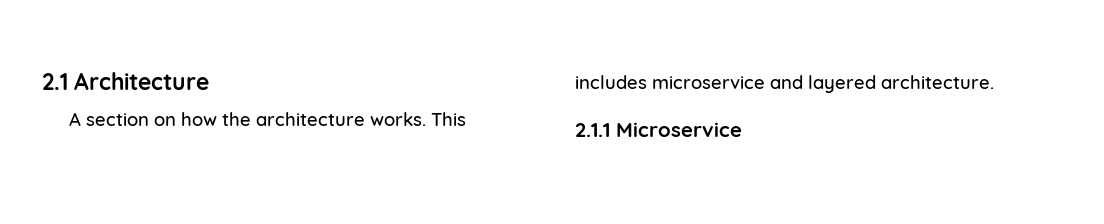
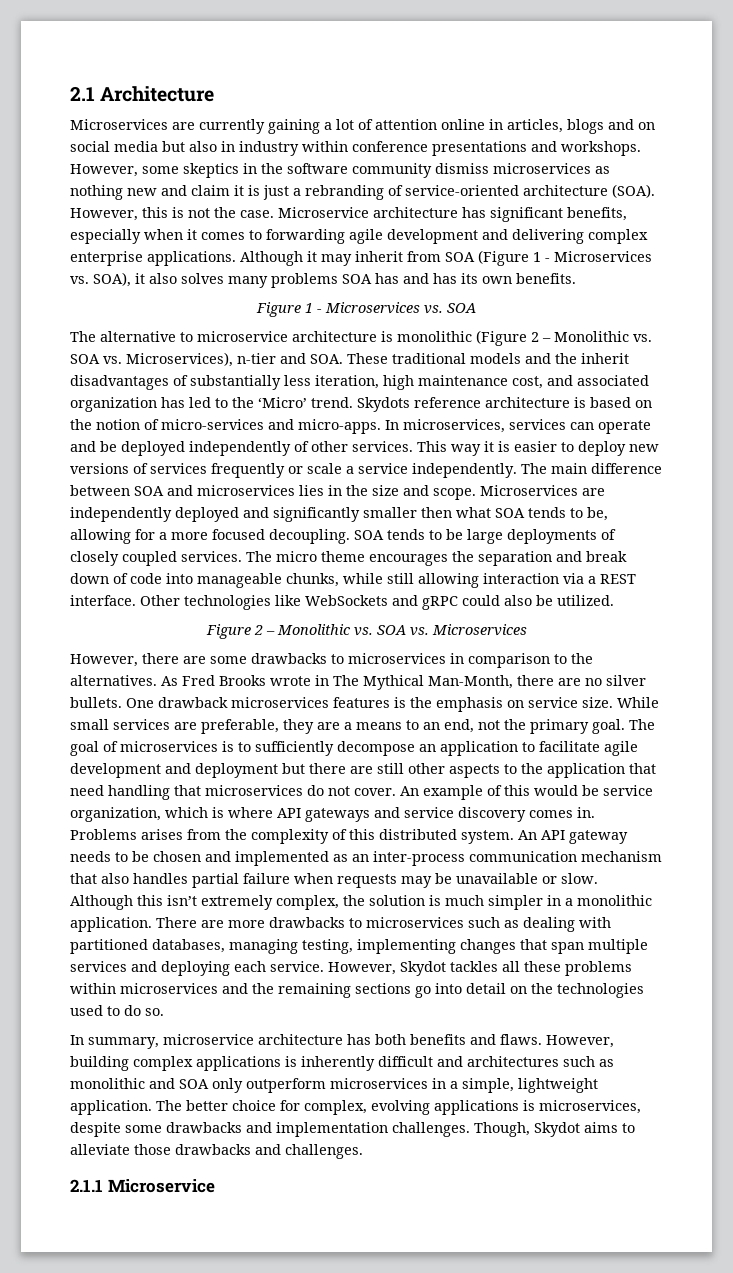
[68,112,466,126] [575,75,994,93] A section on how the architecture works. This includes microservice and layered architecture. -> [70,119,655,134] [70,141,641,156] [70,163,610,178] [70,184,655,200] [70,207,627,222] [70,229,648,244] [70,250,652,266] [70,272,576,288] [256,302,476,317] [70,330,652,346] [70,352,629,367] [70,375,649,390] [70,397,652,412] [70,419,651,434] [70,441,659,456] [70,463,662,478] [70,485,605,500] [70,507,608,522] [70,529,616,544] [70,551,627,566] [70,573,636,588] [70,595,614,610] [205,624,527,639] [70,653,593,668] [70,675,646,690] [70,697,659,712] [70,719,655,734] [70,741,638,756] [70,763,656,778] [70,785,653,800] [70,807,595,822] [70,829,628,844] [70,851,662,866] [70,873,598,888] [70,895,652,910] [70,917,611,932] [70,939,648,954] [70,961,632,976] [70,983,644,998] [70,1005,164,1016] [70,1034,614,1049] [70,1056,614,1071] [70,1078,598,1093] [70,1100,641,1115] [70,1122,635,1137] [70,1144,363,1159] Microservices are currently gaining a lot of attention online in articles, blogs and on social media but also in industry within conference presentations and workshops. However, some skeptics in the software community dismiss microservices as nothing new and claim it is just a rebranding of service-oriented architecture (SOA). However, this is not the case. Microservice architecture has significant benefits, especially when it comes to forwarding agile development and delivering complex enterprise applications. Although it may inherit from SOA (Figure 1 - Microservices vs. SOA), it also solves many problems SOA has and has its own benefits. // Figure 1 - Microservices vs. SOA // The alternative to microservice architecture is monolithic (Figure 2 – Monolithic vs. SOA vs. Microservices), n-tier and SOA. These traditional models and the inherit disadvantages of substantially less iteration, high maintenance cost, and associated organization has led to the ‘Micro’ trend. Skydots reference architecture is based on the notion of micro-services and micro-apps. In microservices, services can operate and be deployed independently of other services. This way it is easier to deploy new versions of services frequently or scale a service independently. The main difference between SOA and microservices lies in the size and scope. Microservices are independently deployed and significantly smaller then what SOA tends to be, allowing for a more focused decoupling. SOA tends to be large deployments of closely coupled services. The micro theme encourages the separation and break down of code into manageable chunks, while still allowing interaction via a REST interface. Other technologies like WebSockets and gRPC could also be utilized. // Figure 2 – Monolithic vs. SOA vs. Microservices // However, there are some drawbacks to microservices in comparison to the alternatives. As Fred Brooks wrote in The Mythical Man-Month, there are no silver bullets. One drawback microservices features is the emphasis on service size. While small services are preferable, they are a means to an end, not the primary goal. The goal of microservices is to sufficiently decompose an application to facilitate agile development and deployment but there are still other aspects to the application that need handling that microservices do not cover. An example of this would be service organization, which is where API gateways and service discovery comes in. Problems arises from the complexity of this distributed system. An API gateway needs to be chosen and implemented as an inter-process communication mechanism that also handles partial failure when requests may be unavailable or slow. Although this isn’t extremely complex, the solution is much simpler in a monolithic application. There are more drawbacks to microservices such as dealing with partitioned databases, managing testing, implementing changes that span multiple services and deploying each service. However, Skydot tackles all these problems within microservices and the remaining sections go into detail on the technologies used to do so. // In summary, microservice architecture has both benefits and flaws. However, building complex applications is inherently difficult and architectures such as monolithic and SOA only outperform microservices in a simple, lightweight application. The better choice for complex, evolving applications is microservices, despite some drawbacks and implementation challenges. Though, Skydot aims to alleviate those drawbacks and challenges.

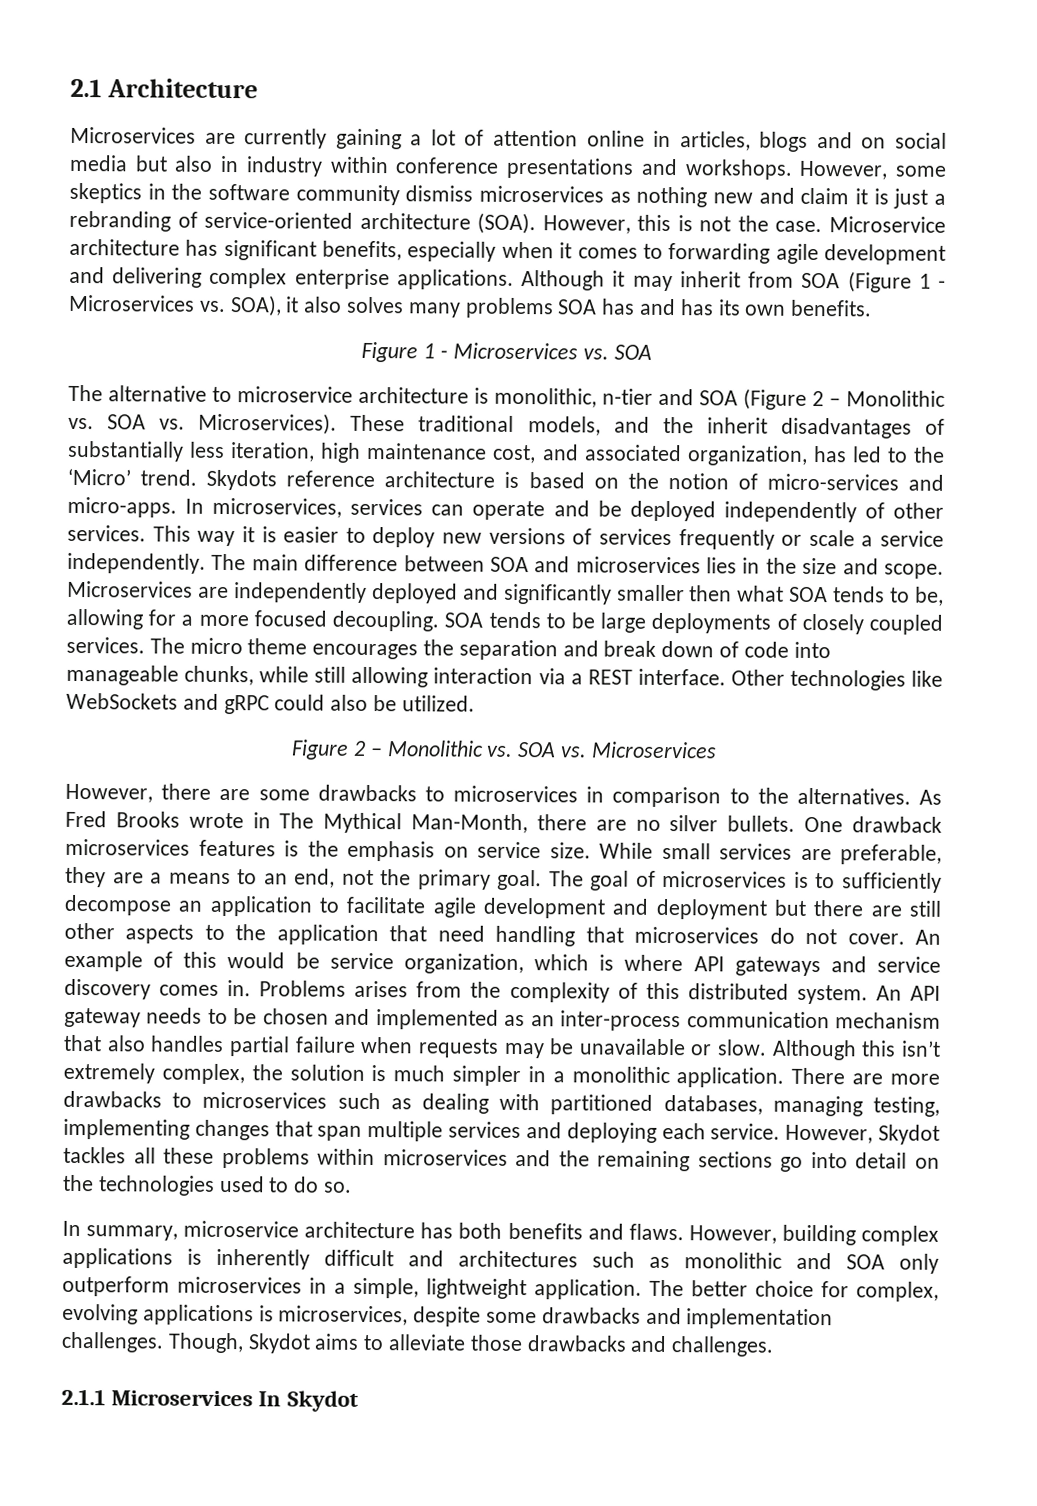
[397,331,472,342] monolithic -> [494,387,738,408] monolithic, n-tier and SOA
[126,352,343,367] Microservices), n-tier and SOA. -> [198,412,338,435] Microservices).
[470,353,521,364] models -> [527,416,601,436] models,
[70,397,157,412] organization -> [686,445,808,466] organization,
[107,1179,215,1193] Microservice -> [111,1390,359,1412] Microservices In Skydot

